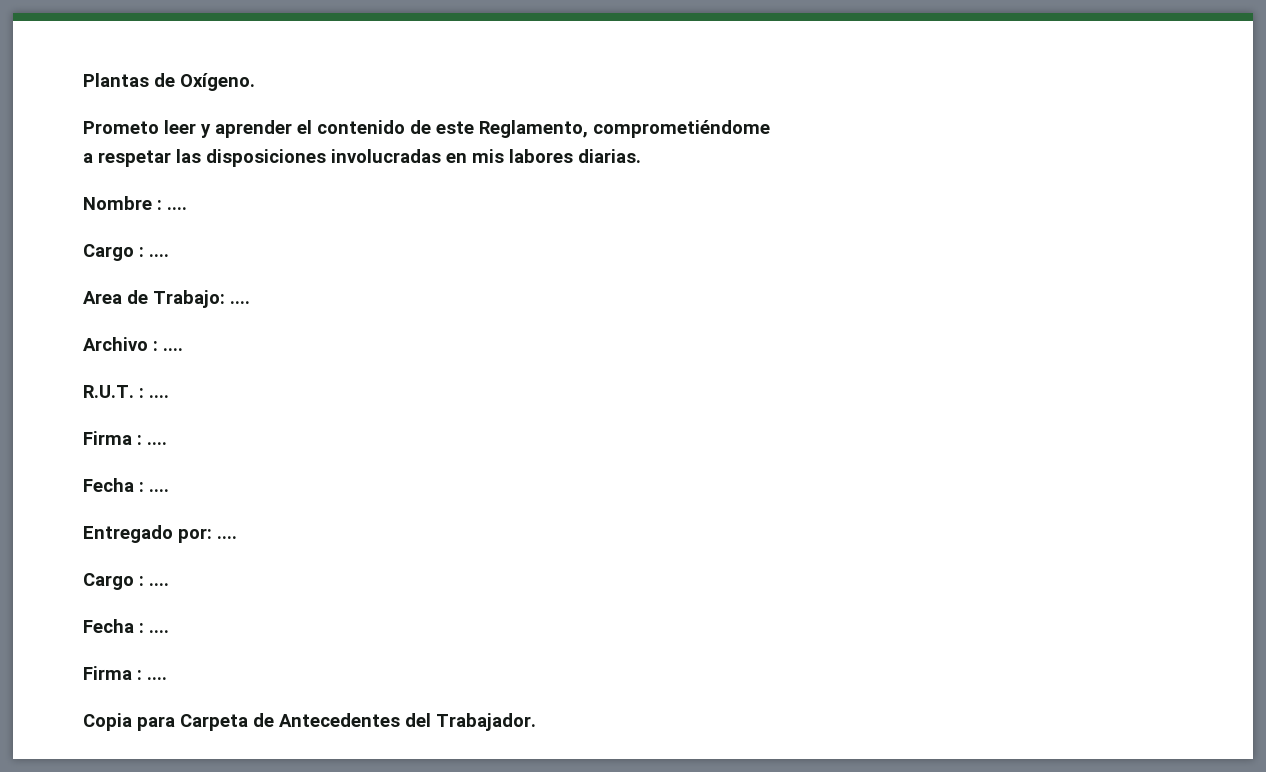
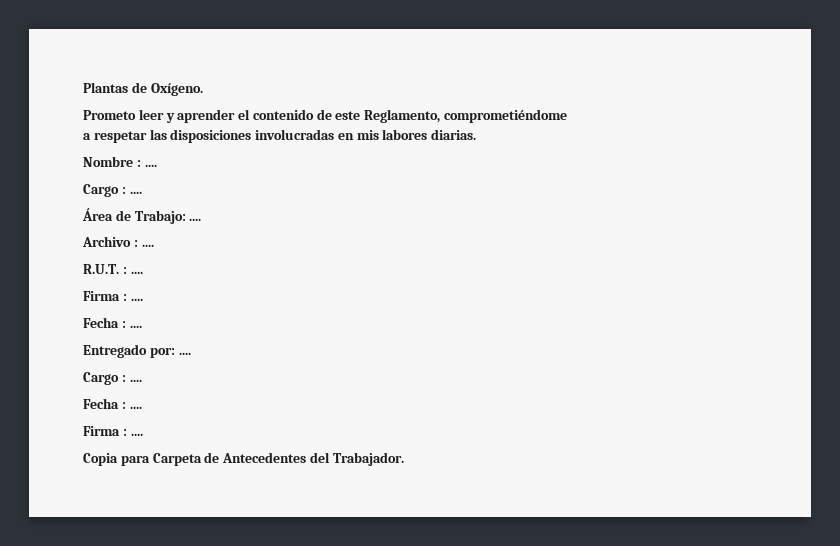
[83,291,122,304] Area -> [82,208,113,221] Área

